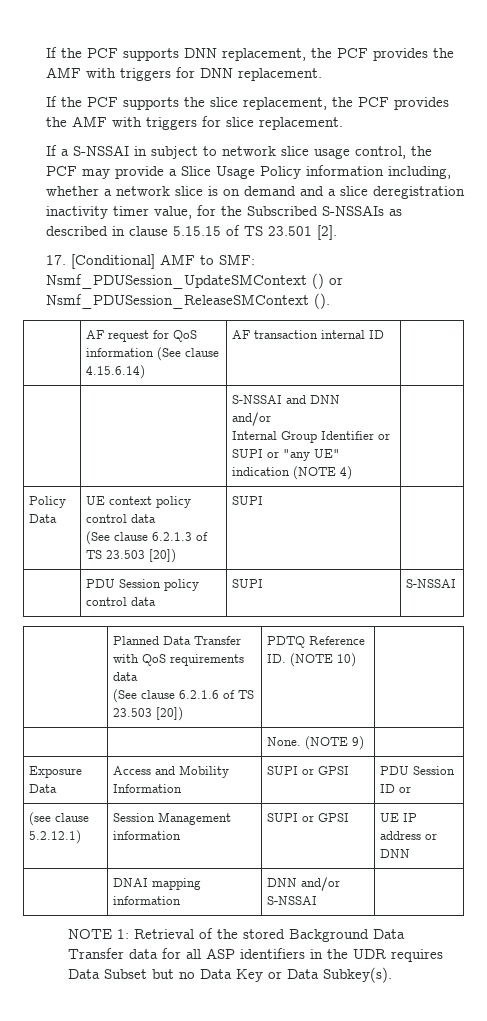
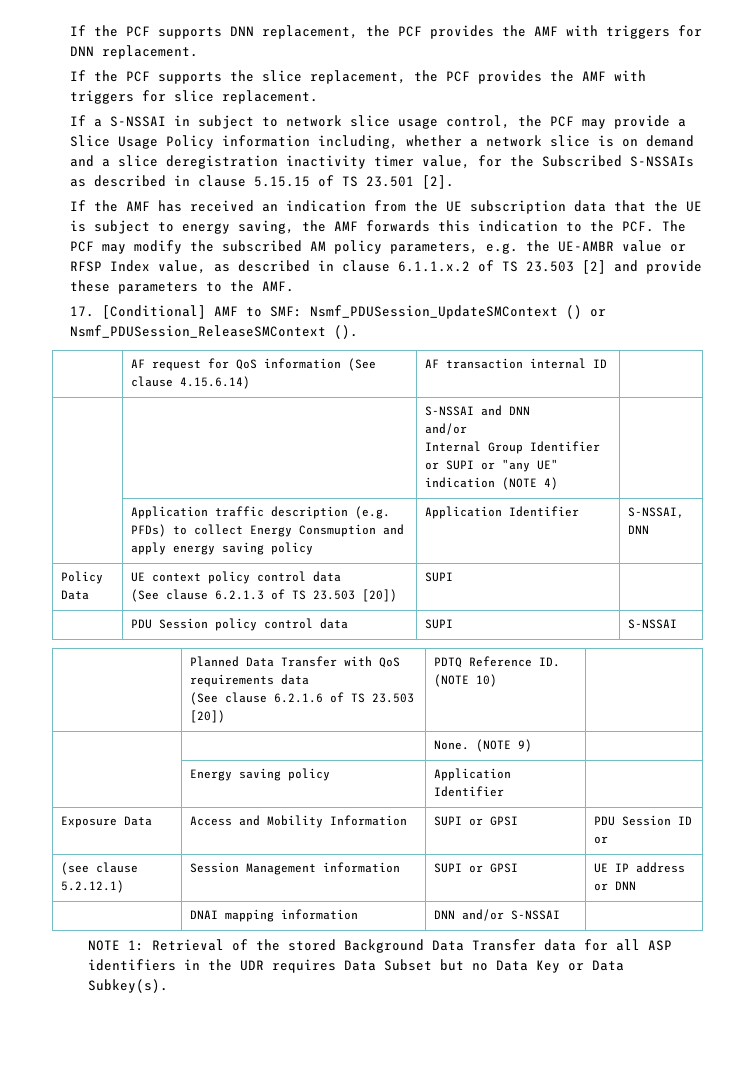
(337, 232) none -> [70,200,703,214] [70,220,687,234] [70,240,687,254] [70,260,703,274] [70,280,295,294] // If the AMF has received an indication from the UE subscription data that the UE is subject to energy saving, the AMF forwards this indication to the PCF. The PCF may modify the subscribed AM policy parameters, e.g. the UE-AMBR value or RFSP Index value, as described in clause 6.1.1.x.2 of TS 23.503 [2] and provide these parameters to the AMF.
(352, 473) none -> [131,506,391,519] [131,524,405,537] [131,542,314,555] [425,506,580,519] [628,507,685,518] [628,525,650,534] // | Application traffic description (e.g. PFDs) to collect Energy Consmuption and apply energy saving policy | Application Identifier | S-NSSAI, DNN
(364, 743) none -> [190,768,331,781] [434,768,512,781] [434,786,505,797] // | Energy saving policy | Application Identifier |

